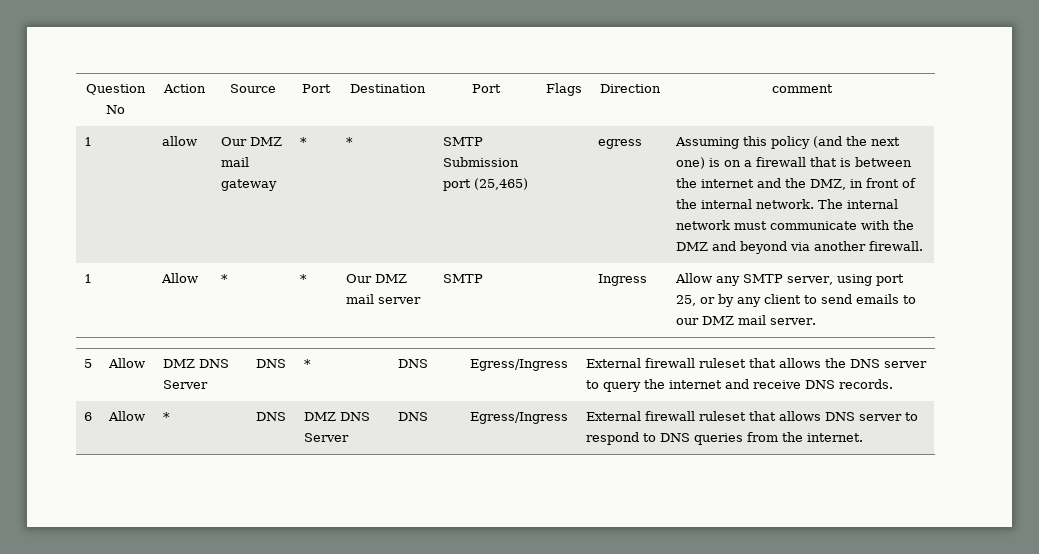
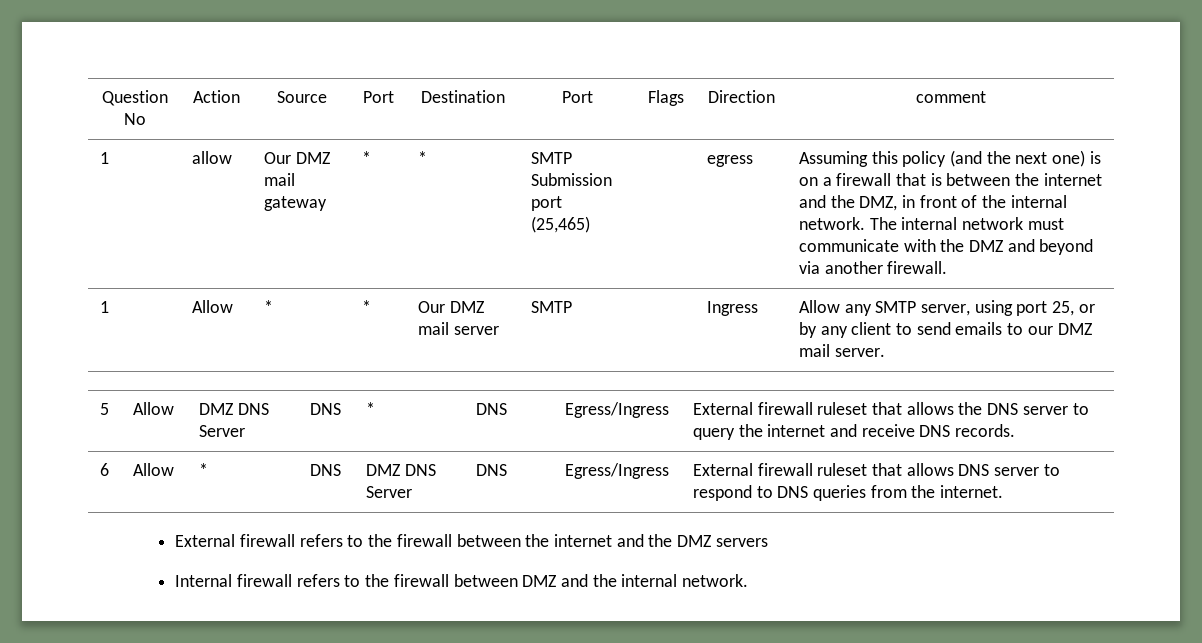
(864, 437) none -> [175,534,768,547] [175,574,749,587] // External firewall refers to the firewall between the internet and the DMZ servers // Internal firewall refers to the firewall between DMZ and the internal network.

